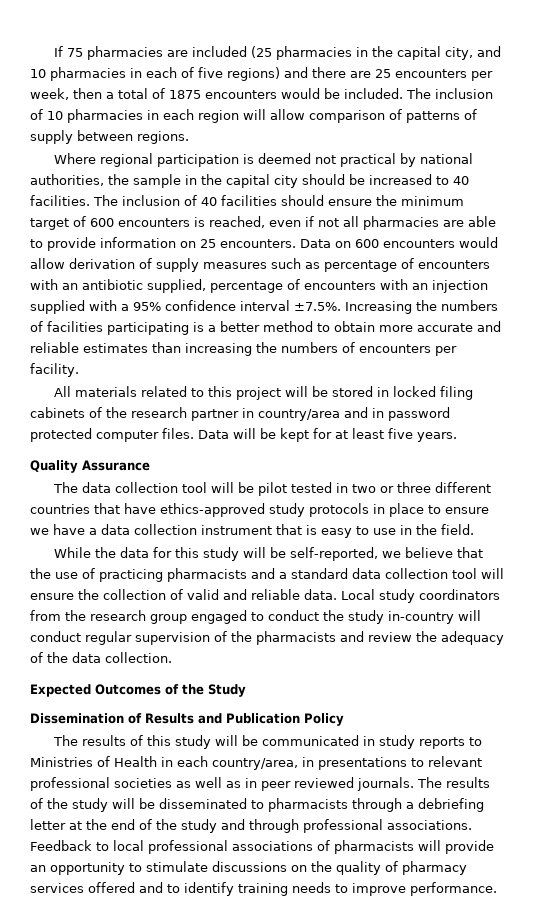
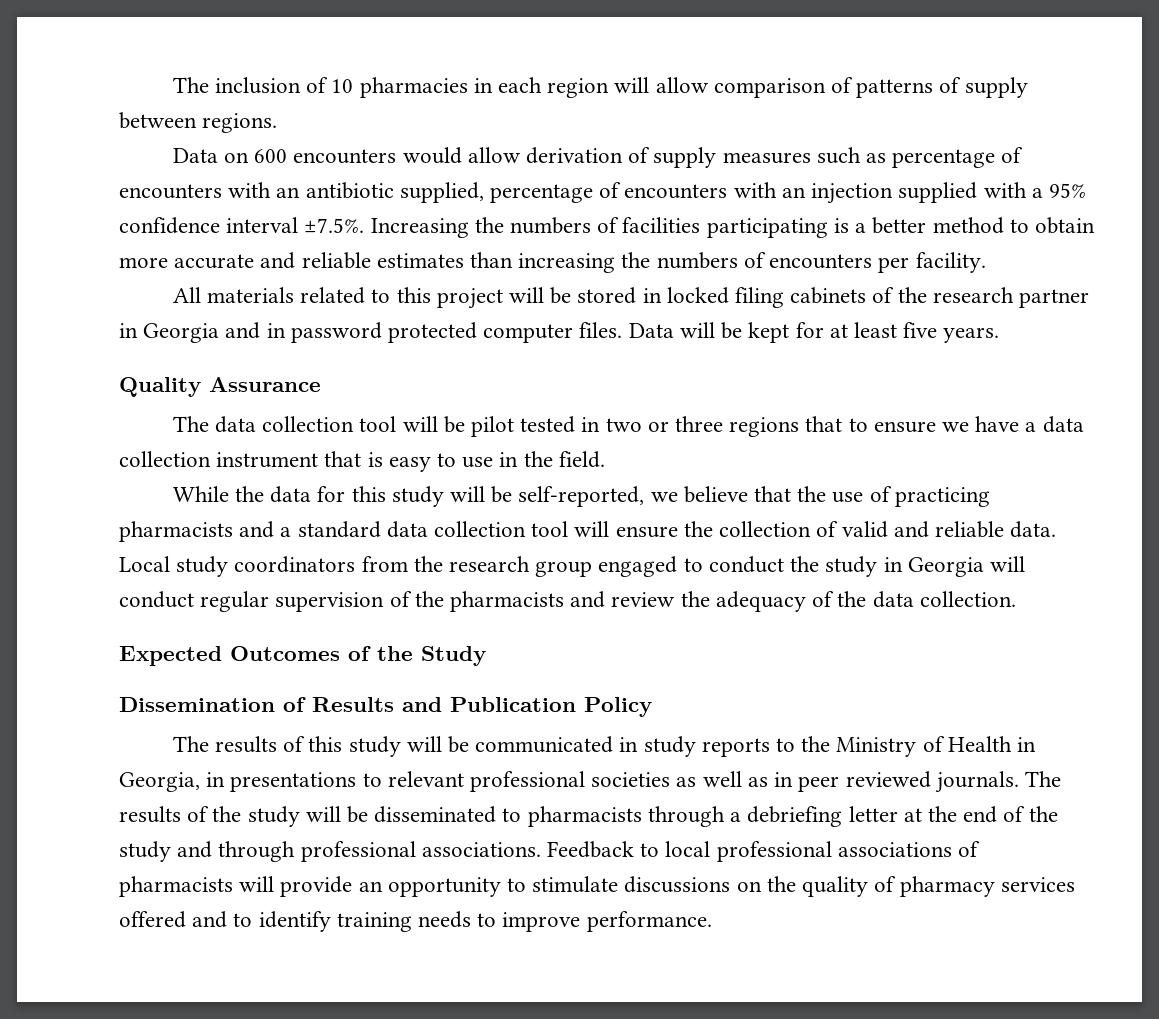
[54,46,502,60] [30,67,493,81] [30,88,403,100] If 75 pharmacies are included (25 pharmacies in the capital city, and 10 pharmacies in each of five regions) and there are 25 encounters per week, then a total of 1875 encounters would be included. -> (172, 85) none
[54,153,474,167] [30,174,469,188] [30,195,464,206] [30,216,496,230] [30,237,296,251] Where regional participation is deemed not practical by national authorities, the sample in the capital city should be increased to 40 facilities. The inclusion of 40 facilities should ensure the minimum target of 600 encounters is reached, even if not all pharmacies are able to provide information on 25 encounters. -> (278, 123) none
[258,409,340,421] country/area -> [143,323,220,343] Georgia
[435,482,492,493] [30,503,424,517] different countries that have ethics-approved study protocols in place -> [729,416,843,437] regions that
[388,611,454,624] in-country -> [883,557,984,577] in Georgia
[30,757,93,767] Ministries -> [801,736,917,757] the Ministry
[177,756,298,770] each country/area, -> [119,772,200,792] Georgia,

